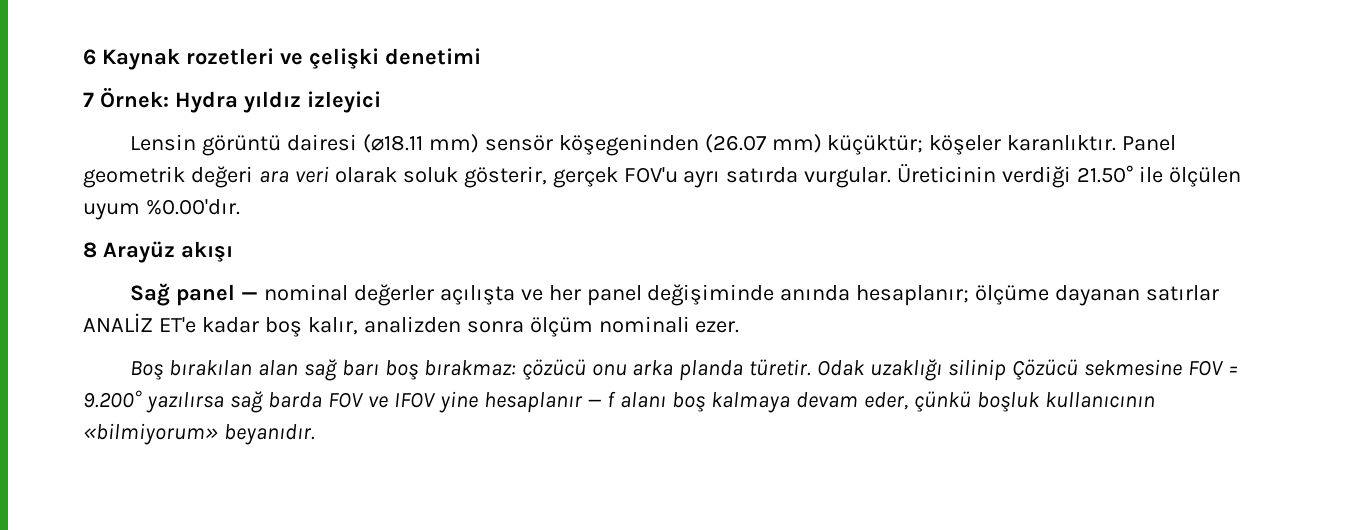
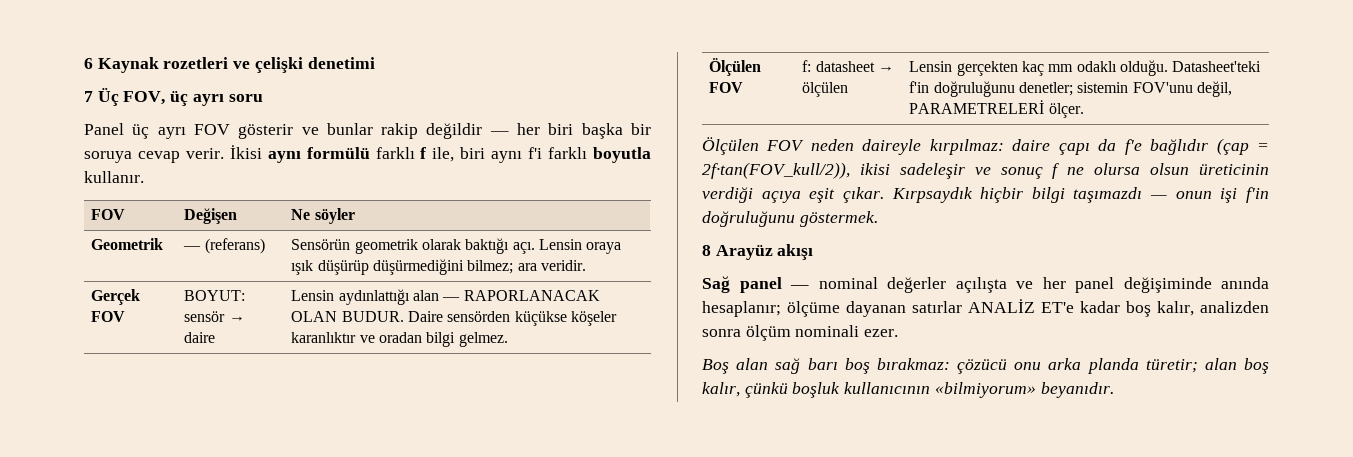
[99,87,381,113] [129,134,1177,156] [83,163,1242,188] [83,199,240,220] Örnek: Hydra yıldız izleyici // Lensin görüntü dairesi (⌀18.11 mm) sensör köşegeninden (26.07 mm) küçüktür; köşeler karanlıktır. Panel geometrik değeri ara veri olarak soluk gösterir, gerçek FOV'u ayrı satırda vurgular. Üreticinin verdiği 21.50° ile ölçülen uyum %0.00'dır. -> [97,88,263,106] [84,123,651,139] [84,145,651,163] [84,171,144,183] [91,209,126,220] [184,208,238,224] [291,208,355,224] [91,238,164,250] [183,238,265,254] [291,238,622,254] [291,259,586,275] [91,289,141,305] [91,311,126,322] [184,290,246,301] [184,311,245,322] [184,332,216,343] [291,289,600,305] [291,311,617,326] [291,332,508,347] [709,58,762,76] [709,82,744,93] [802,60,894,72] [802,82,849,97] [909,60,1262,76] [909,81,1232,97] [909,100,1084,118] [702,137,1269,155] [702,162,1270,179] [702,187,1269,203] [702,211,878,227] Üç FOV, üç ayrı soru // Panel üç ayrı FOV gösterir ve bunlar rakip değildir — her biri başka bir soruya cevap verir. İkisi aynı formülü farklı f ile, biri aynı f'i farklı boyutla kullanır. // FOV | Değişen | Ne söyler // Geometrik | — (referans) | Sensörün geometrik olarak baktığı açı. Lensin oraya ışık düşürüp düşürmediğini bilmez; ara veridir. // Gerçek FOV | BOYUT: sensör → daire | Lensin aydınlattığı alan — RAPORLANACAK OLAN BUDUR. Daire sensörden küçükse köşeler karanlıktır ve oradan bilgi gelmez. // Ölçülen FOV | f: datasheet → ölçülen | Lensin gerçekten kaç mm odaklı olduğu. Datasheet'teki f'in doğruluğunu denetler; sistemin FOV'unu değil, PARAMETRELERİ ölçer. // Ölçülen FOV neden daireyle kırpılmaz: daire çapı da f'e bağlıdır (çap = 2f·tan(FOV_kull/2)), ikisi sadeleşir ve sonuç f ne olursa olsun üreticinin verdiği açıya eşit çıkar. Kırpsaydık hiçbir bilgi taşımazdı — onun işi f'in doğruluğunu göstermek.
[168,360,252,376] bırakılan -> (729, 366) none
[749,359,1239,381] [83,390,909,413] türetir. Odak uzaklığı silinip Çözücü sekmesine FOV = 9.200° yazılırsa sağ barda FOV ve IFOV yine hesaplanır — f alanı boş kalmaya devam eder, -> [1145,358,1269,374] [702,382,740,397] türetir; alan boş kalır,

